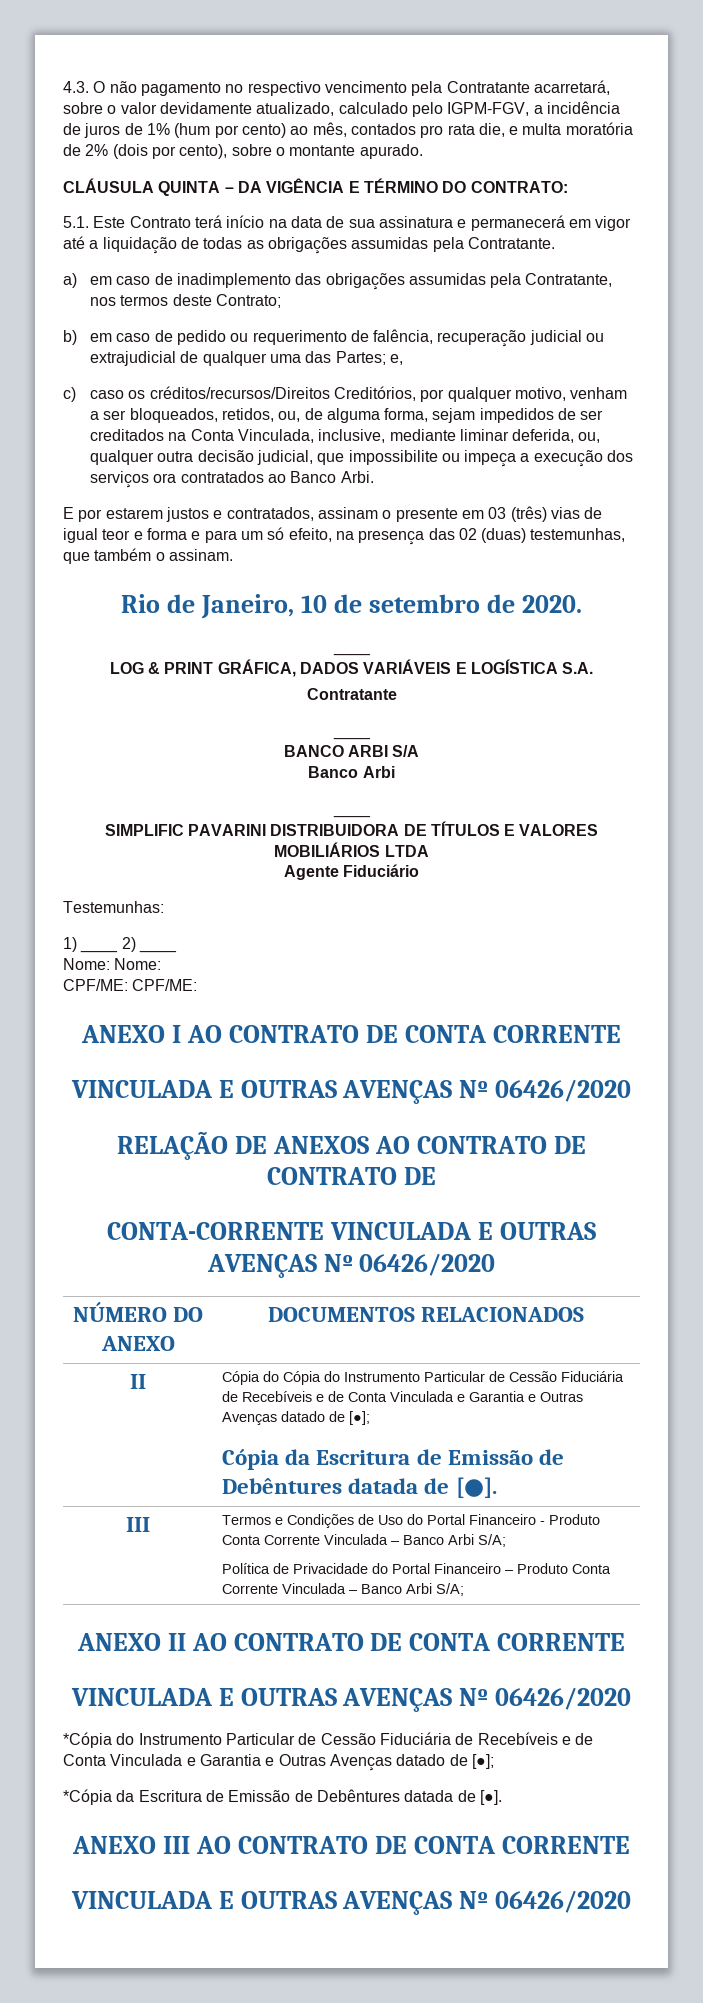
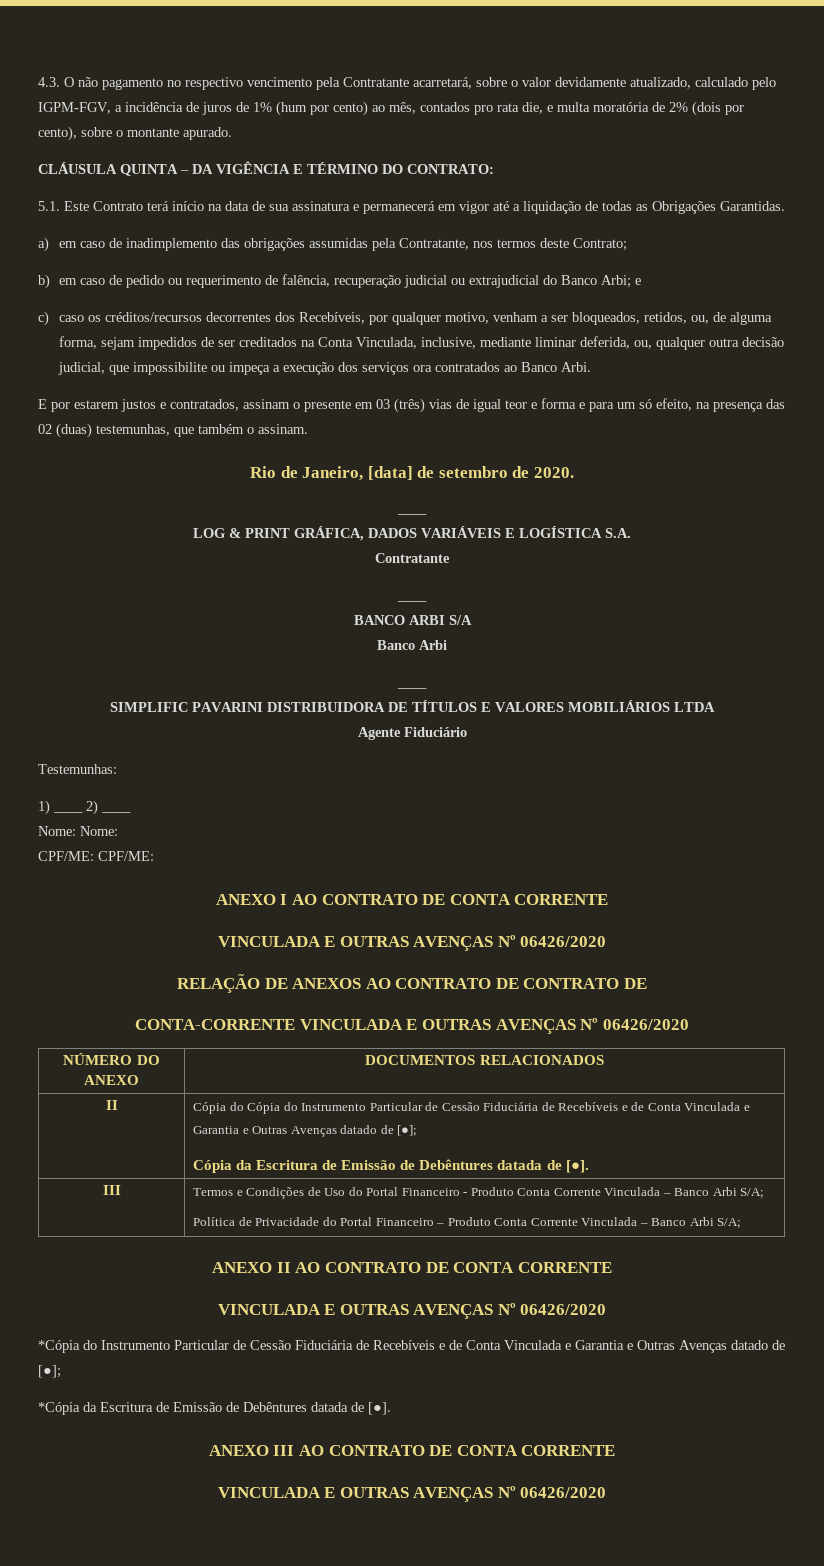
[267,237,555,254] obrigações assumidas pela Contratante. -> [652,201,785,214] Obrigações Garantidas.
[180,351,403,366] de qualquer uma das Partes; e, -> [543,275,642,288] do Banco Arbi; e
[149,386,416,401] créditos/recursos/Direitos Creditórios, -> [105,312,366,324] créditos/recursos decorrentes dos Recebíveis,
[301,595,328,613] 10 -> [367,466,413,480] [data]

